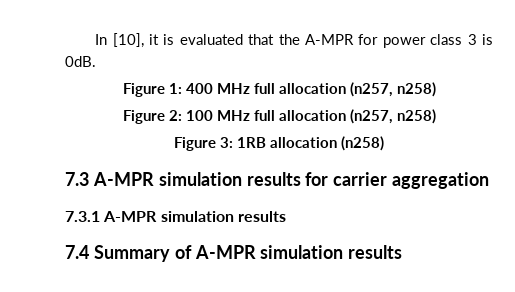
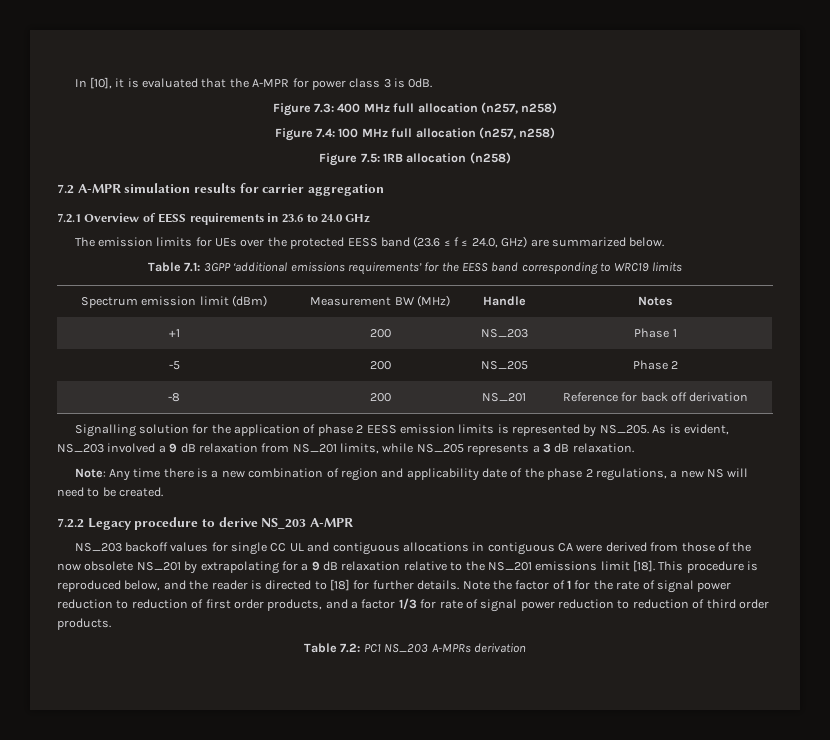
[168,83,182,94] 1: -> [314,103,335,113] 7.3:
[168,110,182,121] 2: -> [316,128,336,138] 7.4:
[220,137,233,148] 3: -> [360,153,380,163] 7.5:
[65,172,89,186] 7.3 -> [57,184,74,194] 7.2
[65,211,286,222] [65,245,403,262] 7.3.1 A-MPR simulation results // 7.4 Summary of A-MPR simulation results -> [57,213,371,225] [74,236,665,249] [148,262,682,275] [80,295,268,308] [310,295,450,307] [482,296,526,306] [637,296,673,306] [168,329,180,337] [369,329,391,338] [480,329,528,338] [634,328,677,338] [168,361,180,370] [369,361,391,370] [480,361,528,370] [632,360,679,370] [168,393,180,402] [369,393,391,402] [482,393,526,402] [562,392,749,402] [74,424,729,437] [57,443,634,455] [74,468,749,481] [57,487,164,497] [57,517,353,530] [74,542,752,555] [57,560,759,574] [57,579,732,593] [57,598,769,612] [57,618,111,630] [304,643,526,653] 7.2.1 Overview of EESS requirements in 23.6 to 24.0 GHz // The emission limits for UEs over the protected EESS band (23.6 ≤ f ≤ 24.0, GHz) are summarized below. // Table 7.1: 3GPP ‘additional emissions requirements’ for the EESS band corresponding to WRC19 limits // Spectrum emission limit (dBm) | Measurement BW (MHz) | Handle | Notes // +1 | 200 | NS_203 | Phase 1 // -5 | 200 | NS_205 | Phase 2 // -8 | 200 | NS_201 | Reference for back off derivation // Signalling solution for the application of phase 2 EESS emission limits is represented by NS_205. As is evident, NS_203 involved a 9 dB relaxation from NS_201 limits, while NS_205 represents a 3 dB relaxation. // Note: Any time there is a new combination of region and applicability date of the phase 2 regulations, a new NS will need to be created. // 7.2.2 Legacy procedure to derive NS_203 A-MPR // NS_203 backoff values for single CC UL and contiguous allocations in contiguous CA were derived from those of the now obsolete NS_201 by extrapolating for a 9 dB relaxation relative to the NS_201 emissions limit [18]. This procedure is reproduced below, and the reader is directed to [18] for further details. Note the factor of 1 for the rate of signal power reduction to reduction of first order products, and a factor 1/3 for rate of signal power reduction to reduction of third order products. // Table 7.2: PC1 NS_203 A-MPRs derivation

